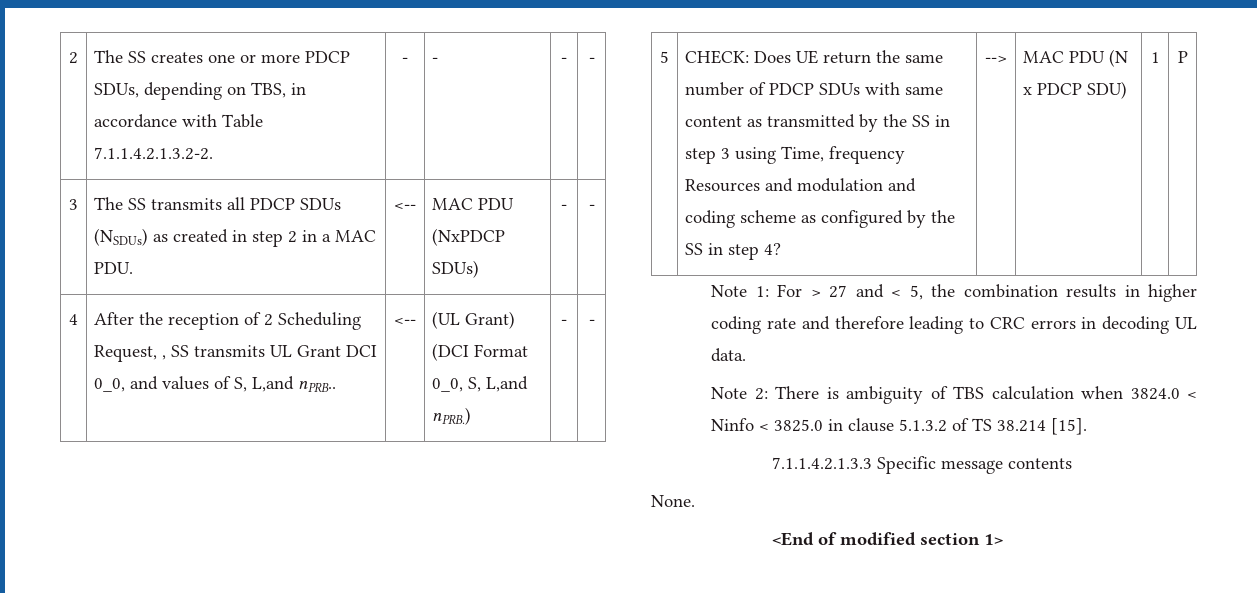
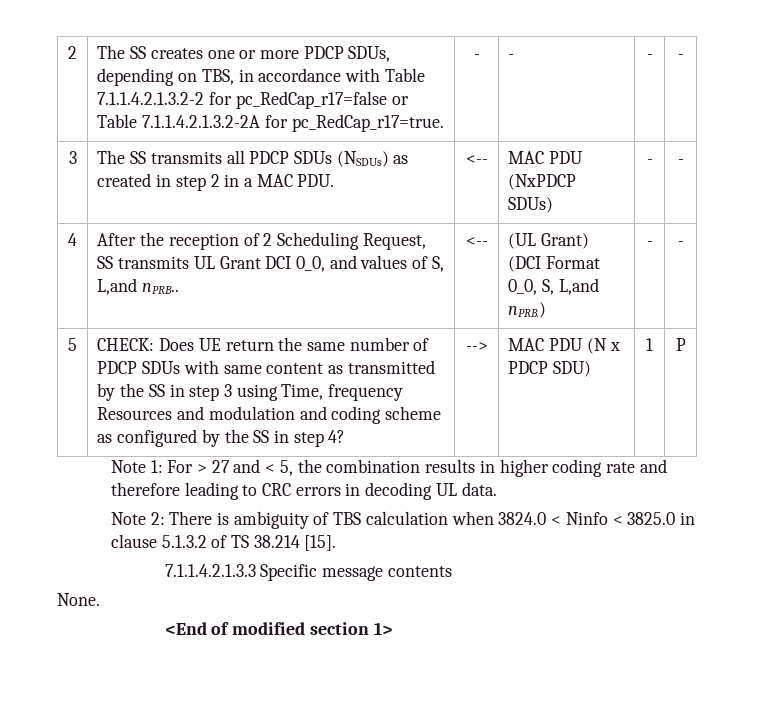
[94,147,214,160] 7.1.1.4.2.1.3.2-2. -> [97,91,409,109] [97,114,444,132] 7.1.1.4.2.1.3.2-2 for pc_RedCap_r17=false or Table 7.1.1.4.2.1.3.2-2A for pc_RedCap_r17=true.
[162,355,167,360] , -> (426, 241) none

